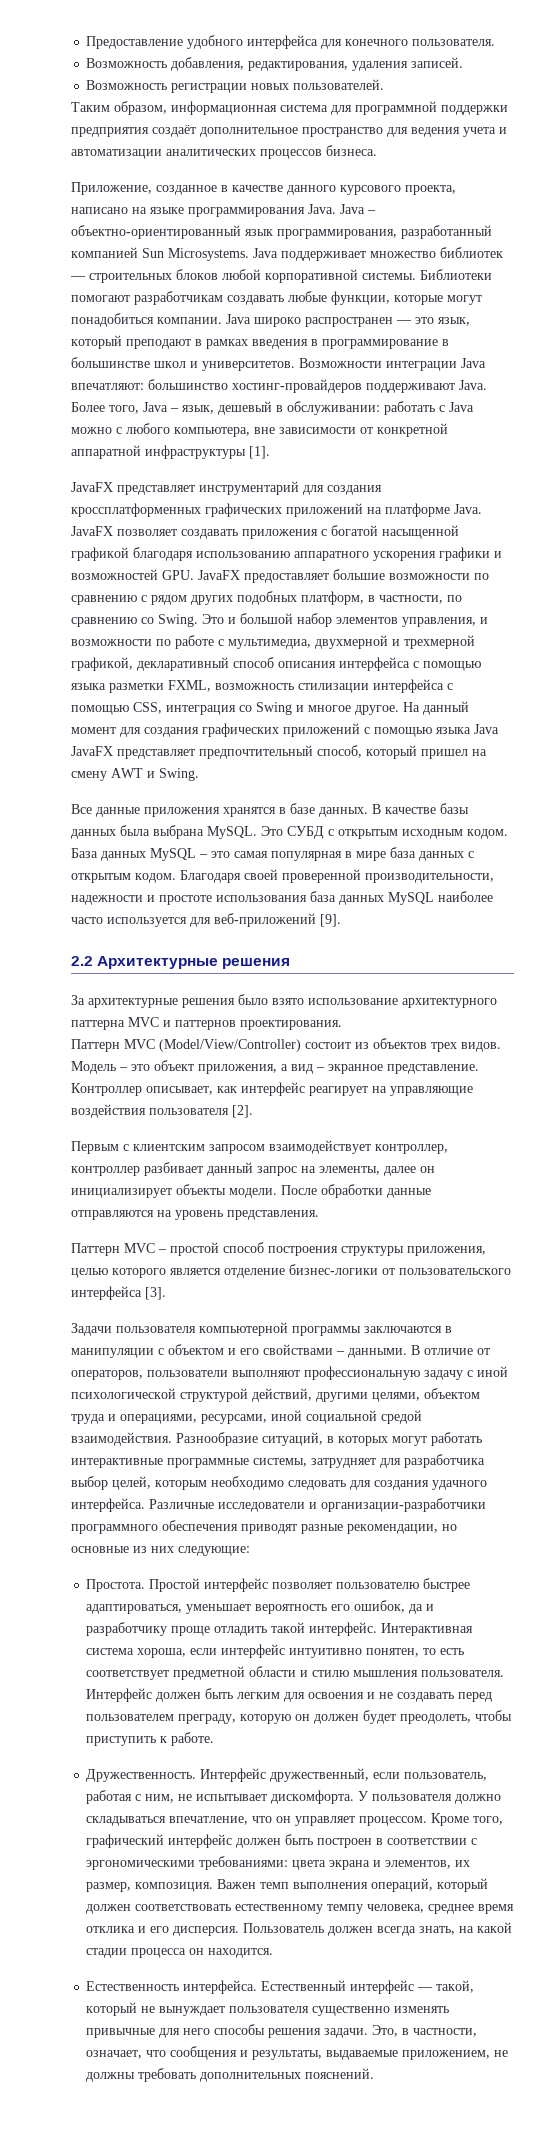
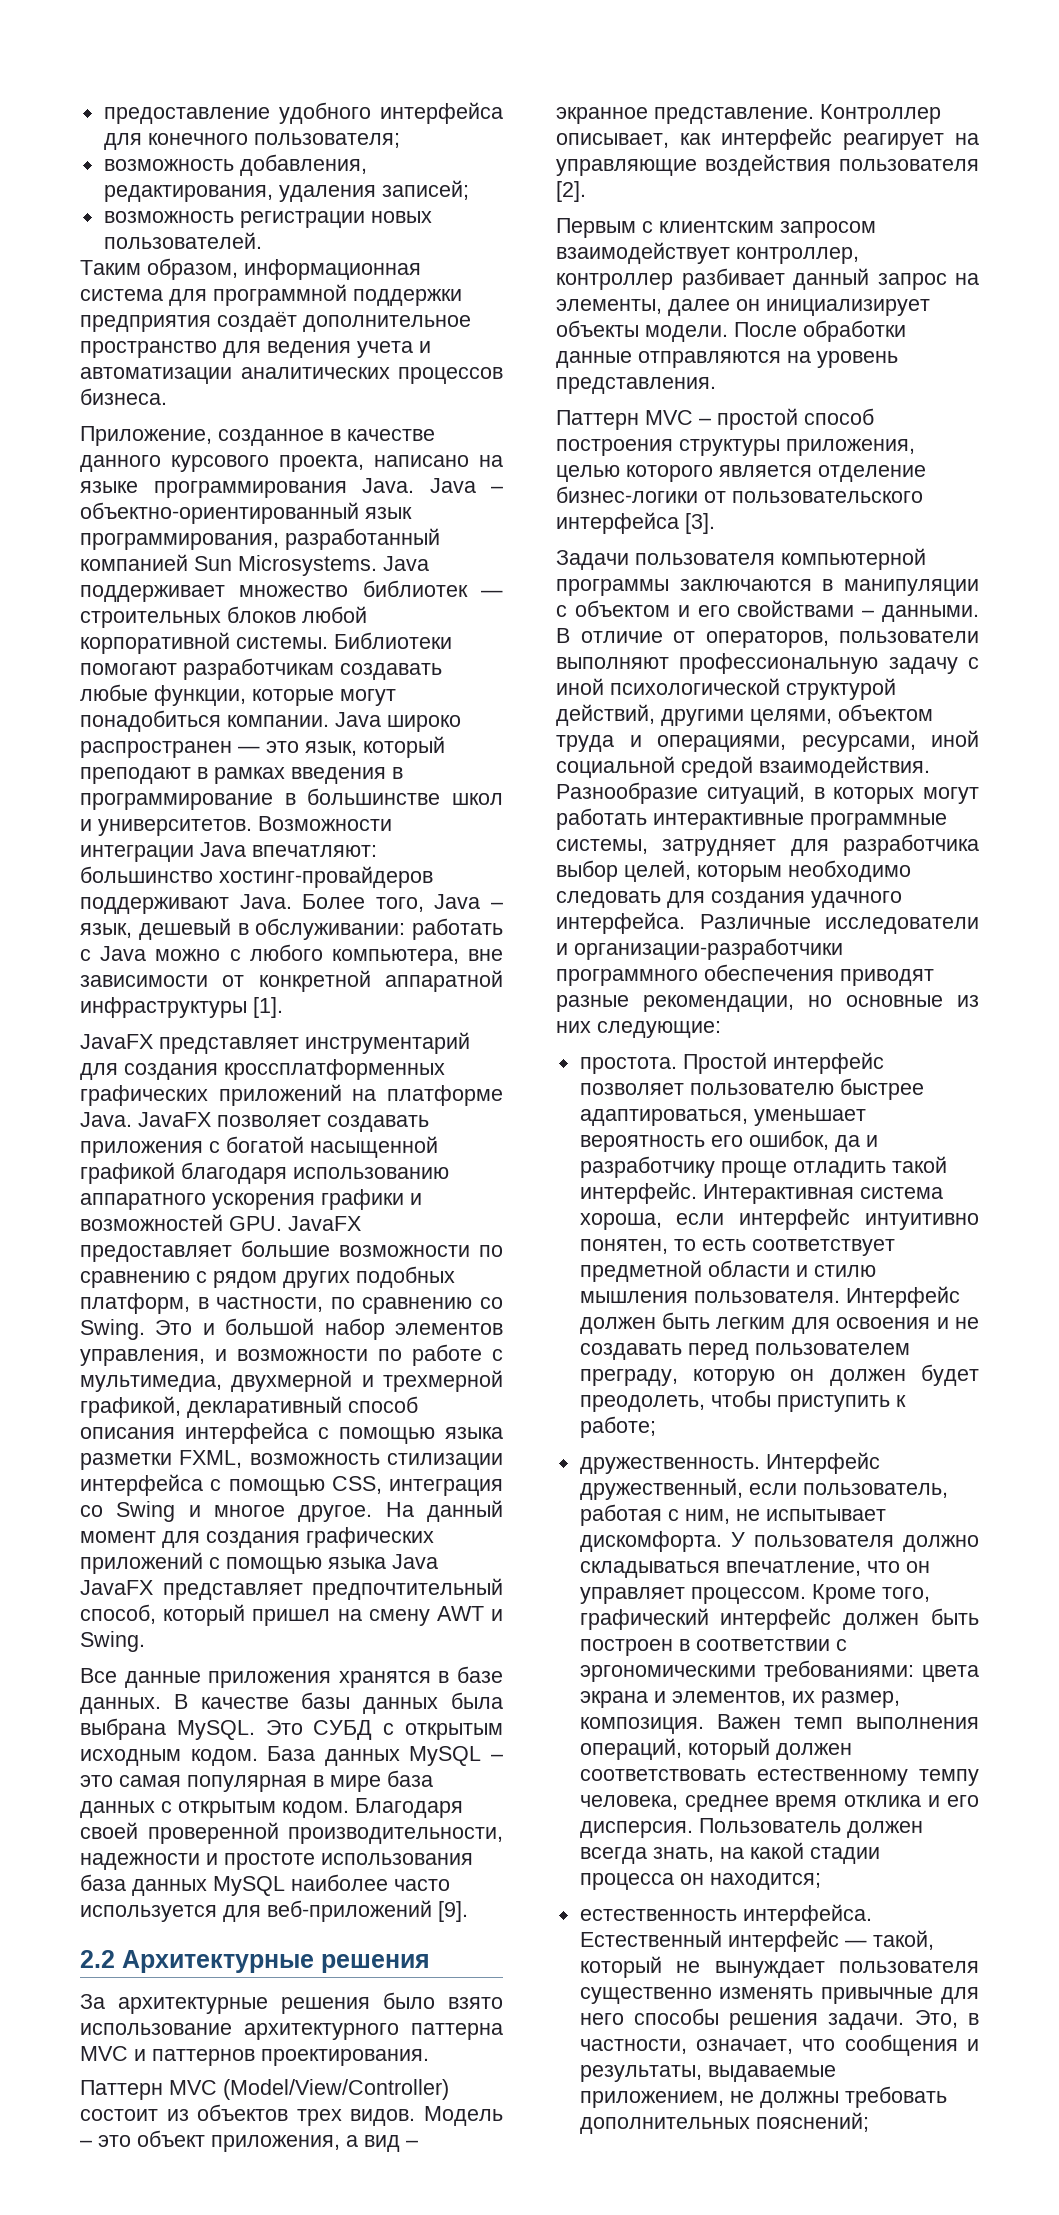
[86,36,184,49] Предоставление -> [103,107,270,124] предоставление
[412,39,496,46] [86,58,168,68] пользователя. // Возможность -> [253,133,400,148] [103,159,234,171] пользователя; // возможность
[411,57,464,68] [86,80,168,90] записей. // Возможность -> [381,180,469,200] [103,211,234,223] записей; // возможность
[86,1579,146,1592] Простота. -> [579,1057,677,1074] простота.
[171,1732,215,1746] [86,1769,197,1782] работе. // Дружественность. -> [579,1416,656,1438] [579,1457,760,1474] работе; // дружественность.
[208,1948,274,1958] [86,1981,180,1991] находится. // Естественность -> [709,1873,821,1890] [579,1909,737,1921] находится; // естественность
[305,2068,375,2079] пояснений. -> [755,2112,869,2132] пояснений;

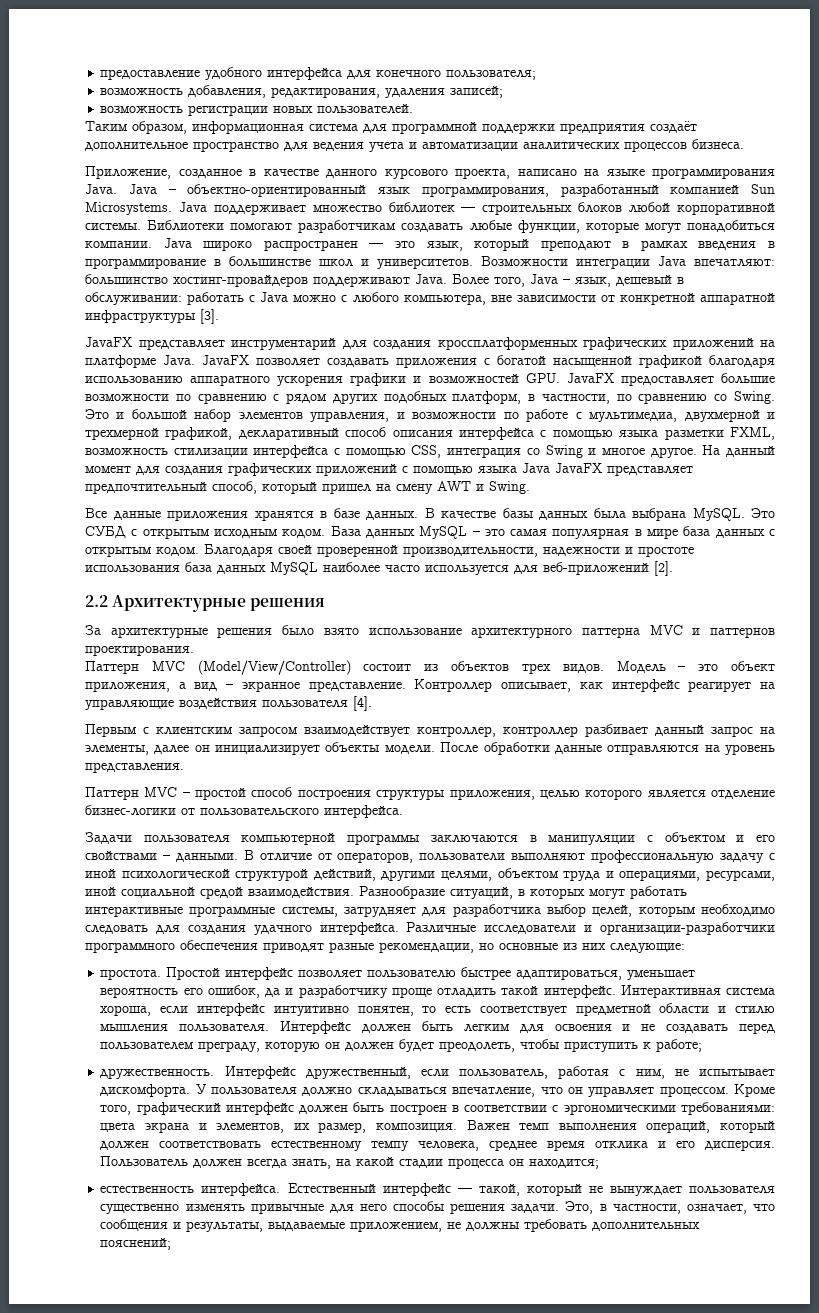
[253,997,283,1018] [1]. -> [200,309,219,324] [3].
[438,1901,468,1922] [9]. -> [654,561,673,576] [2].
[556,181,586,202] [2]. -> [353,696,372,711] [4].
[556,512,715,534] интерфейса [3]. -> [324,805,403,818] интерфейса.

